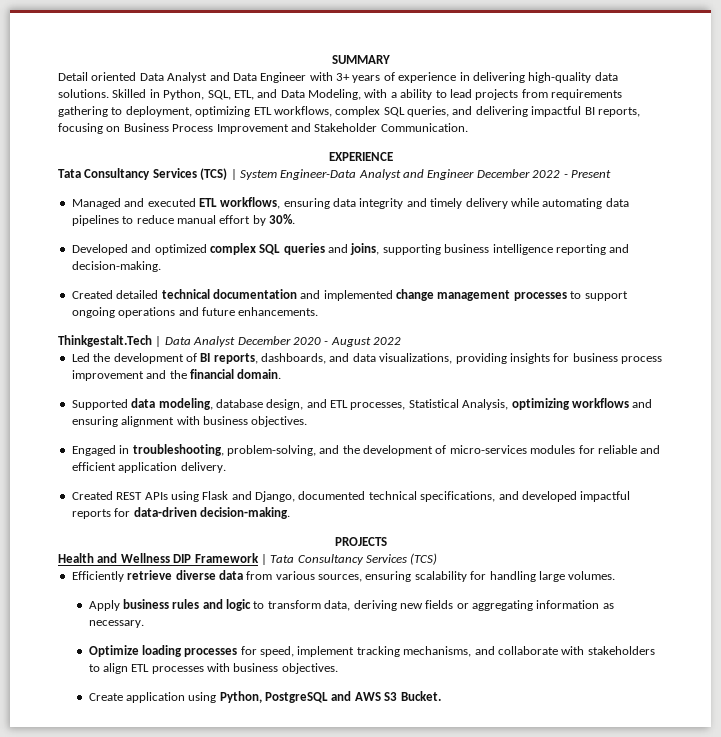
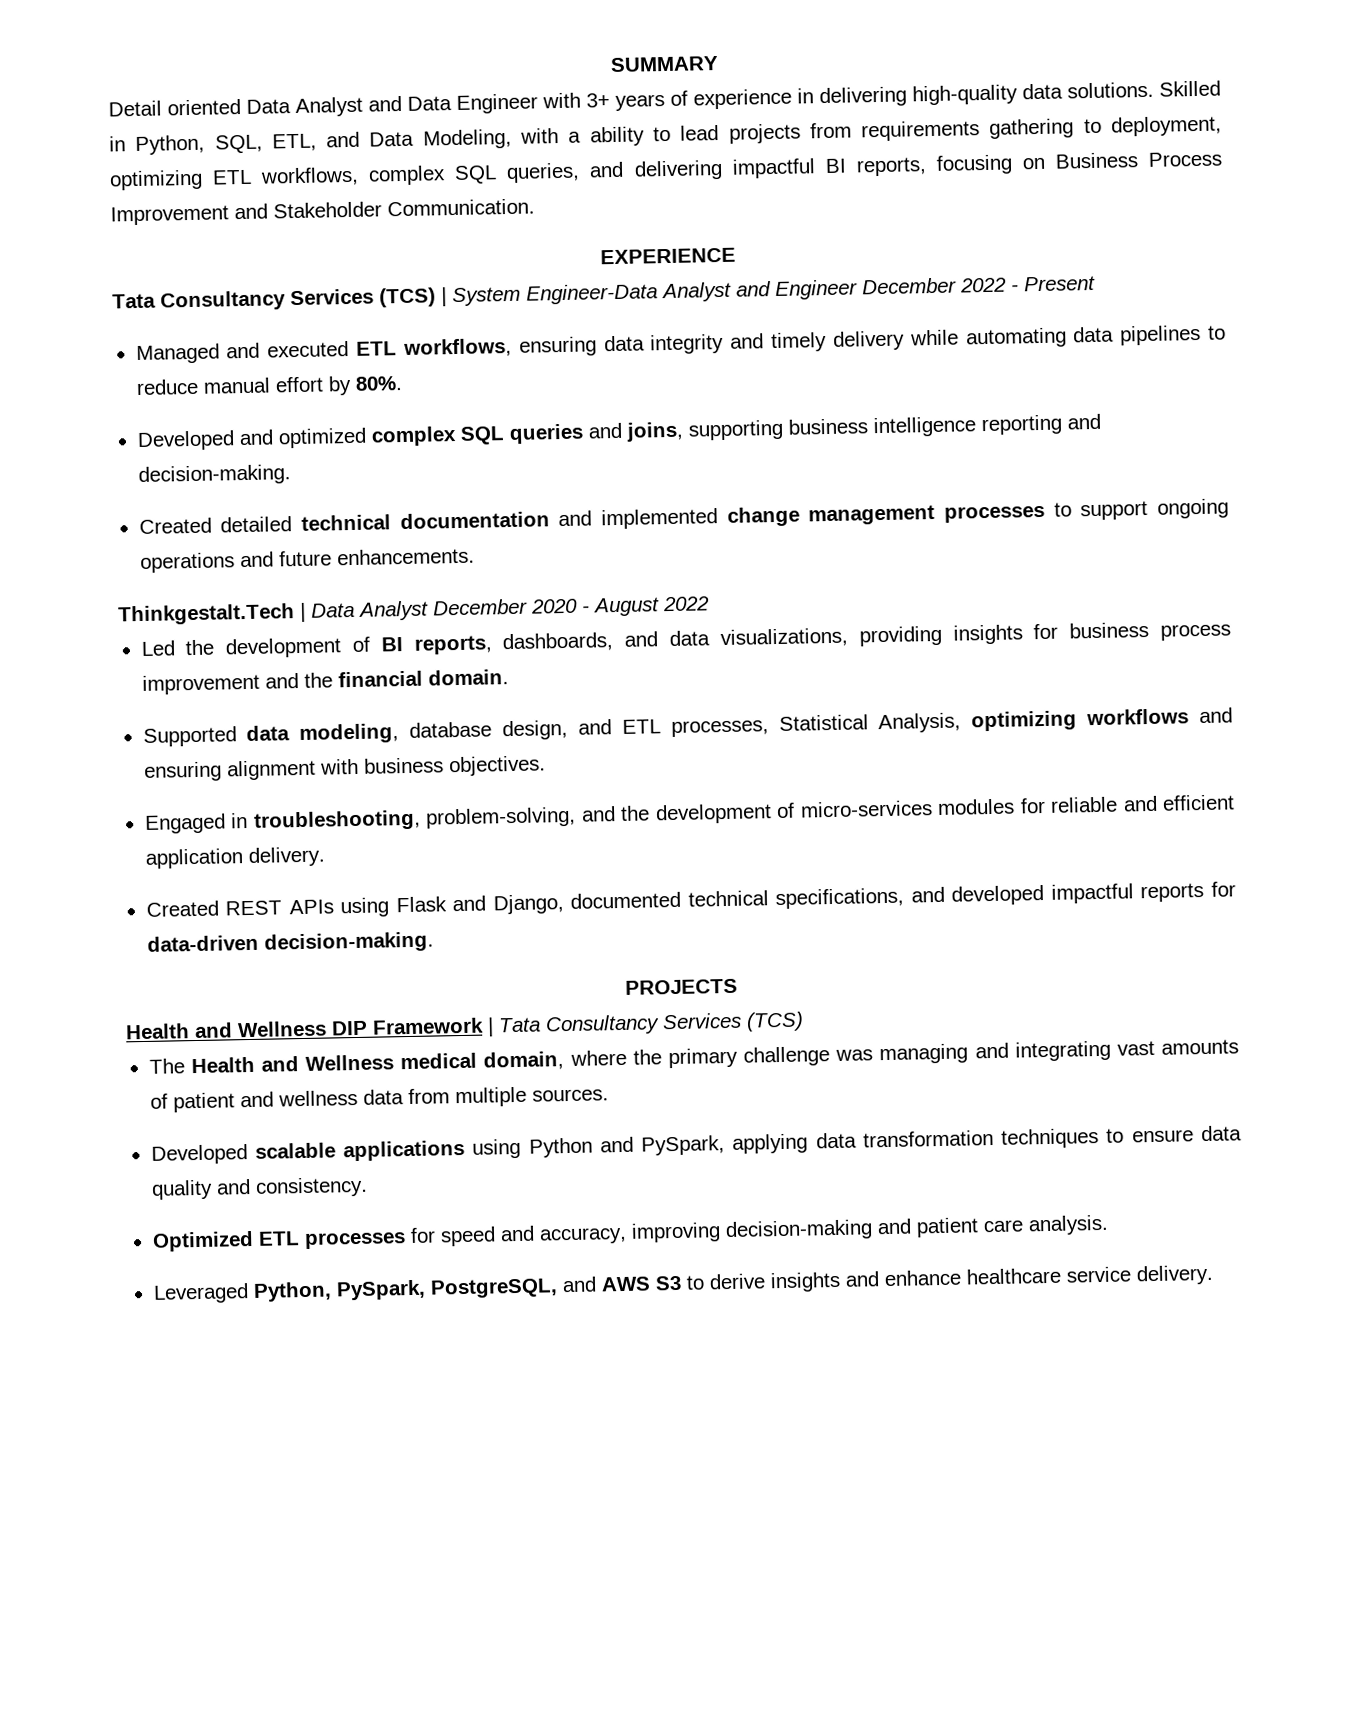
[269,214,295,224] 30%. -> [354,376,403,391] 80%.
[71,570,616,582] [88,599,614,611] [88,620,144,628] [88,645,655,657] [88,663,338,674] [88,691,441,703] Efficiently retrieve diverse data from various sources, ensuring scalability for handling large volumes. // Apply business rules and logic to transform data, deriving new fields or aggregating information as necessary. // Optimize loading processes for speed, implement tracking mechanisms, and collaborate with stakeholders to align ETL processes with business objectives. // Create application using Python, PostgreSQL and AWS S3 Bucket. -> [148,1039,1239,1074] [149,1086,609,1113] [150,1125,1242,1165] [150,1176,368,1200] [151,1214,1109,1252] [152,1264,1214,1304] The Health and Wellness medical domain, where the primary challenge was managing and integrating vast amounts of patient and wellness data from multiple sources. // Developed scalable applications using Python and PySpark, applying data transformation techniques to ensure data quality and consistency. // Optimized ETL processes for speed and accuracy, improving decision-making and patient care analysis. // Leveraged Python, PySpark, PostgreSQL, and AWS S3 to derive insights and enhance healthcare service delivery.

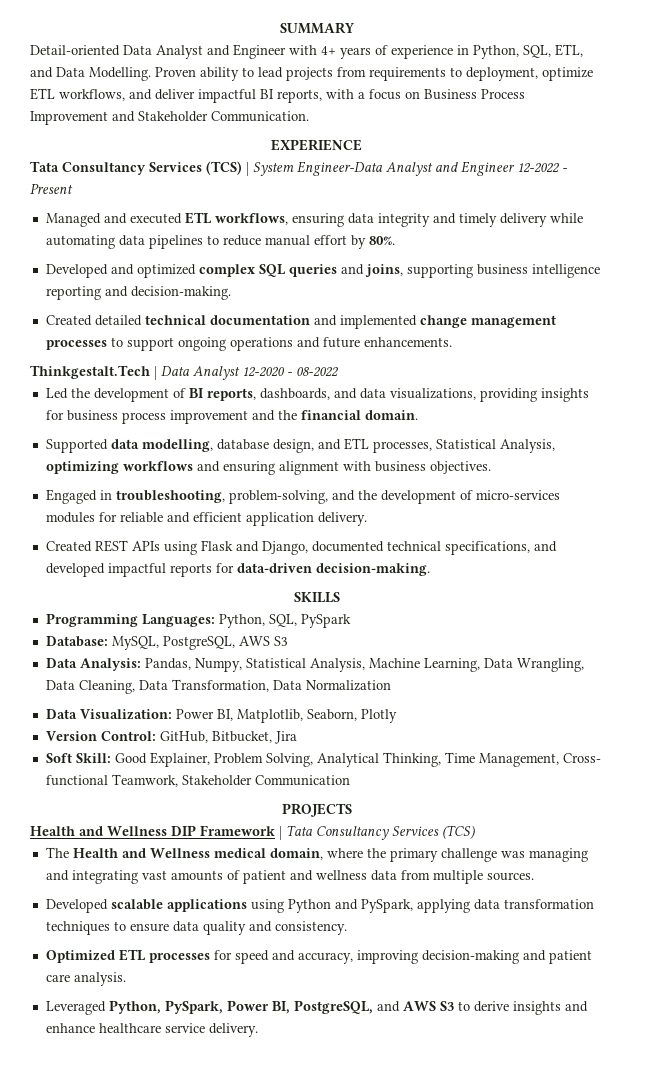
[108,99,241,117] Detail oriented -> [30,45,120,56] Detail-oriented
[407,96,452,111] Data -> (230, 50) none
[586,93,610,108] 3+ -> [321,46,336,55] 4+
[819,80,1221,108] [109,136,126,152] delivering high-quality data solutions. Skilled in -> (469, 50) none
[422,128,582,150] Modeling, with a -> [89,67,196,81] Modelling. Proven
[989,118,1075,139] gathering -> (446, 74) none
[109,154,1013,191] optimizing ETL workflows, complex SQL queries, and delivering impactful BI reports, focusing -> [542,67,593,81] [30,88,401,103] optimize ETL workflows, and deliver impactful BI reports, with a focus
[862,277,1007,295] December 2022 -> [517,163,560,173] 12-2022
[433,596,710,617] December 2020 - August 2022 -> [242,367,339,377] 12-2020 - 08-2022
[299,723,400,745] modeling, -> [141,439,213,452] modelling,
(434, 942) none -> [293,592,340,603] [45,613,351,628] [45,636,288,650] [45,658,584,672] [45,679,391,694] [45,709,397,723] [45,731,297,744] [45,752,601,767] [45,774,350,787] // SKILLS // Programming Languages: Python, SQL, PySpark // Database: MySQL, PostgreSQL, AWS S3 // Data Analysis: Pandas, Numpy, Statistical Analysis, Machine Learning, Data Wrangling, Data Cleaning, Data Transformation, Data Normalization // Data Visualization: Power BI, Matplotlib, Seaborn, Plotly // Version Control: GitHub, Bitbucket, Jira // Soft Skill: Good Explainer, Problem Solving, Analytical Thinking, Time Management, Cross- functional Teamwork, Stakeholder Communication
(426, 1290) none -> [226,1000,290,1014] Power BI,

